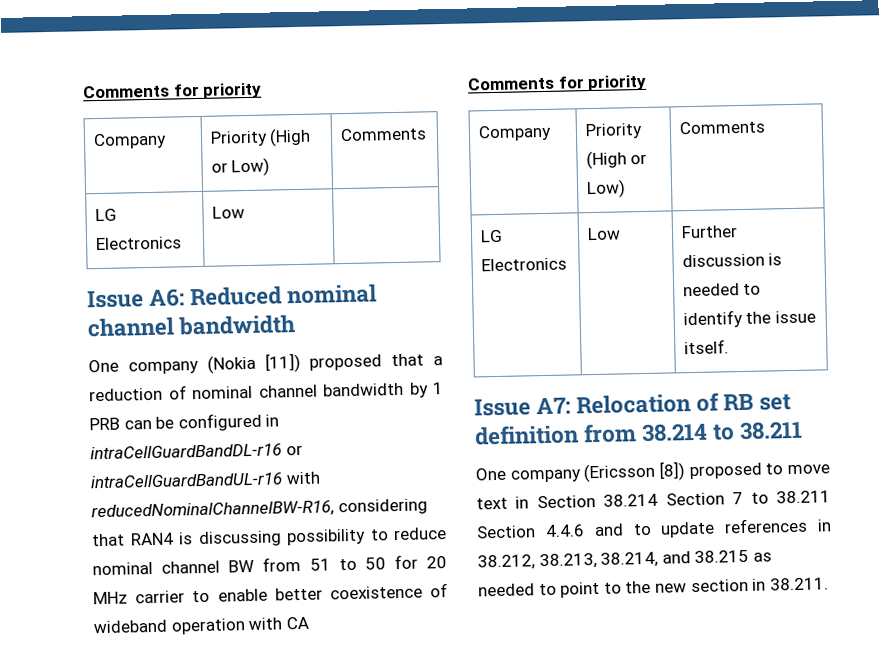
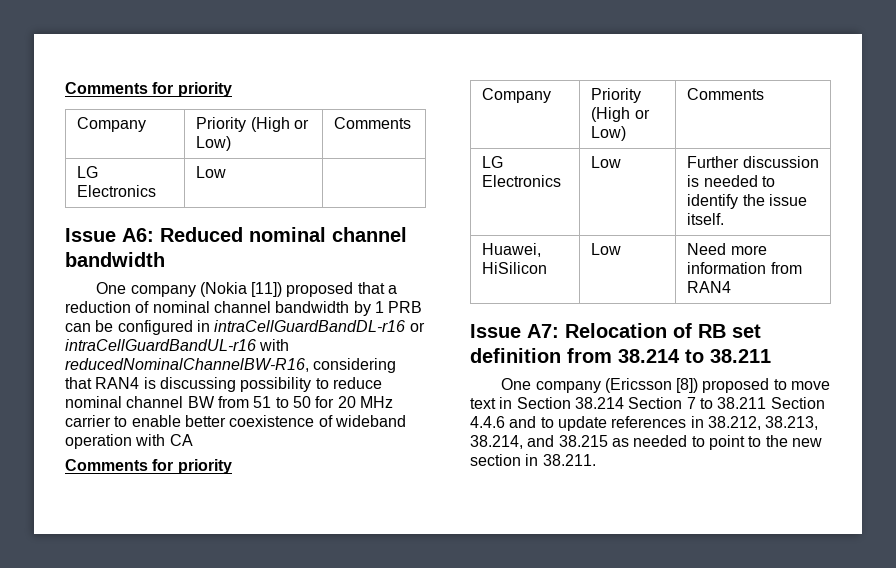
(729, 347) none -> [482,243,542,257] [482,262,548,274] [591,243,622,255] [687,243,767,255] [687,262,802,274] [687,281,732,293] // Huawei, HiSilicon | Low | Need more information from RAN4

